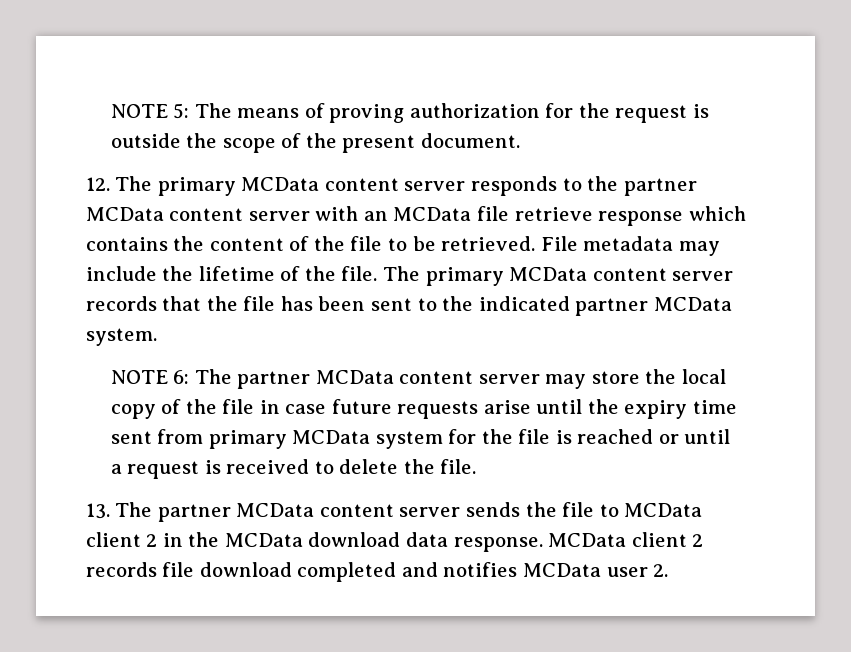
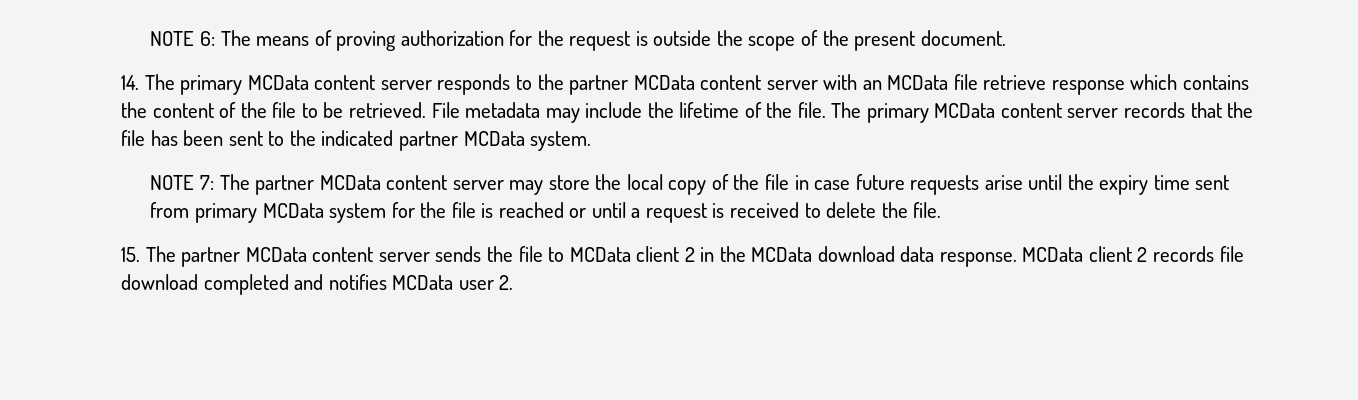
[110,103,190,119] NOTE 5: -> [150,31,216,46] NOTE 6:
[85,177,110,191] 12. -> [121,75,140,90] 14.
[173,370,190,384] 6: -> [200,175,215,190] 7:
[85,503,110,519] 13. -> [121,247,141,262] 15.

